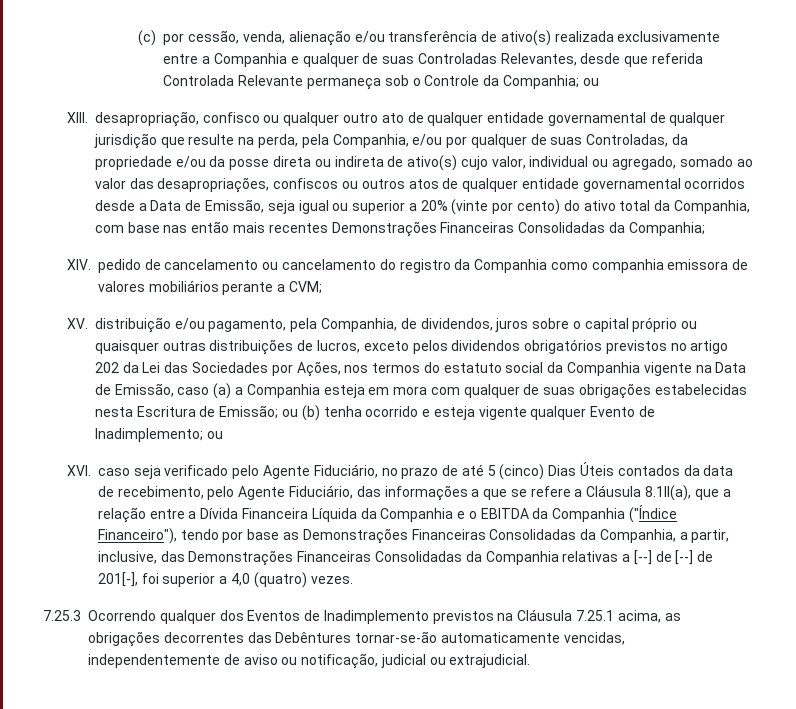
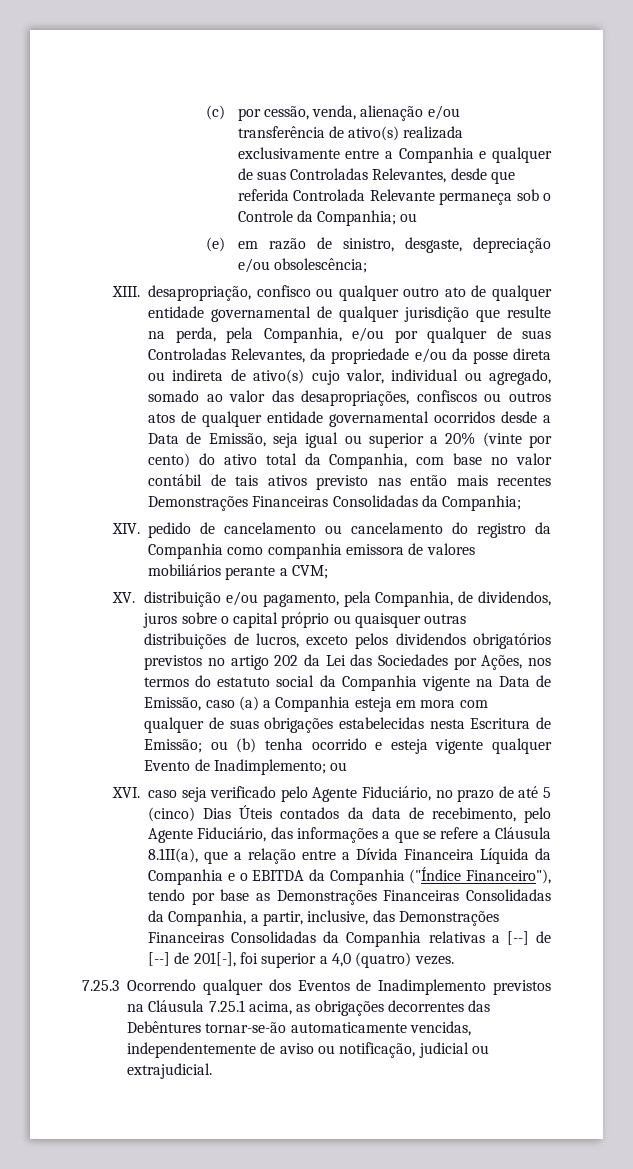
(599, 82) none -> [206,237,551,253] [237,258,367,273] // (e) em razão de sinistro, desgaste, depreciação e/ou obsolescência;
[586,134,669,147] Controladas, -> [148,348,306,363] Controladas Relevantes,
(160, 227) none -> [491,453,552,465] [148,474,369,490] no valor contábil de tais ativos previsto

